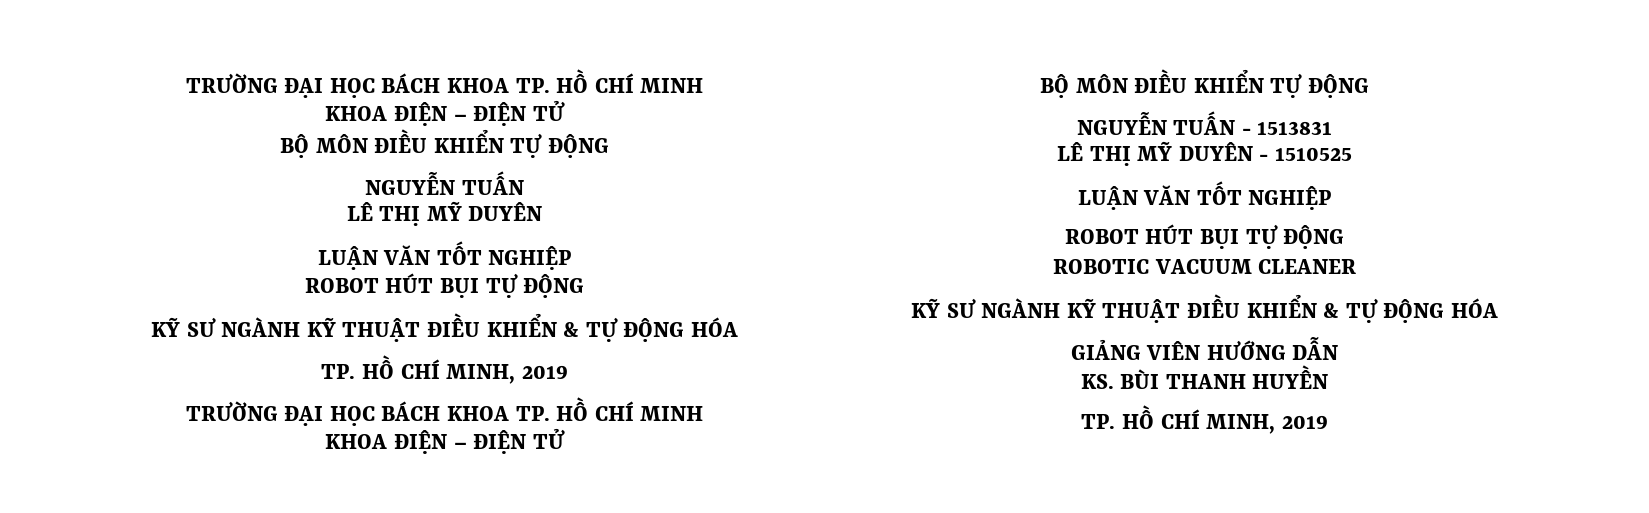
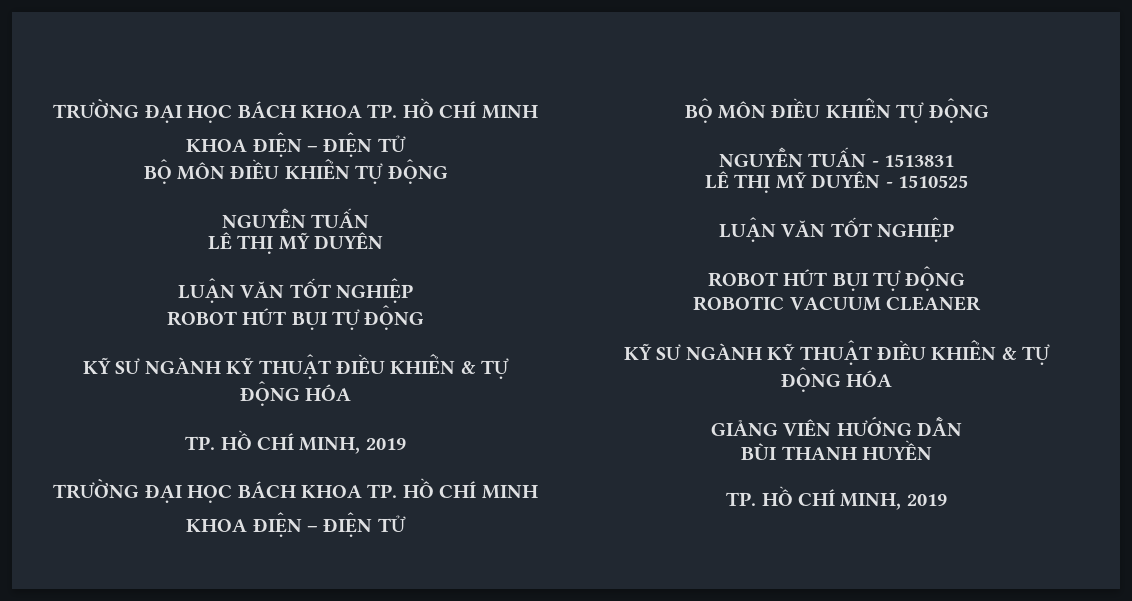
[1080,374,1114,389] KS. -> (963, 426) none

